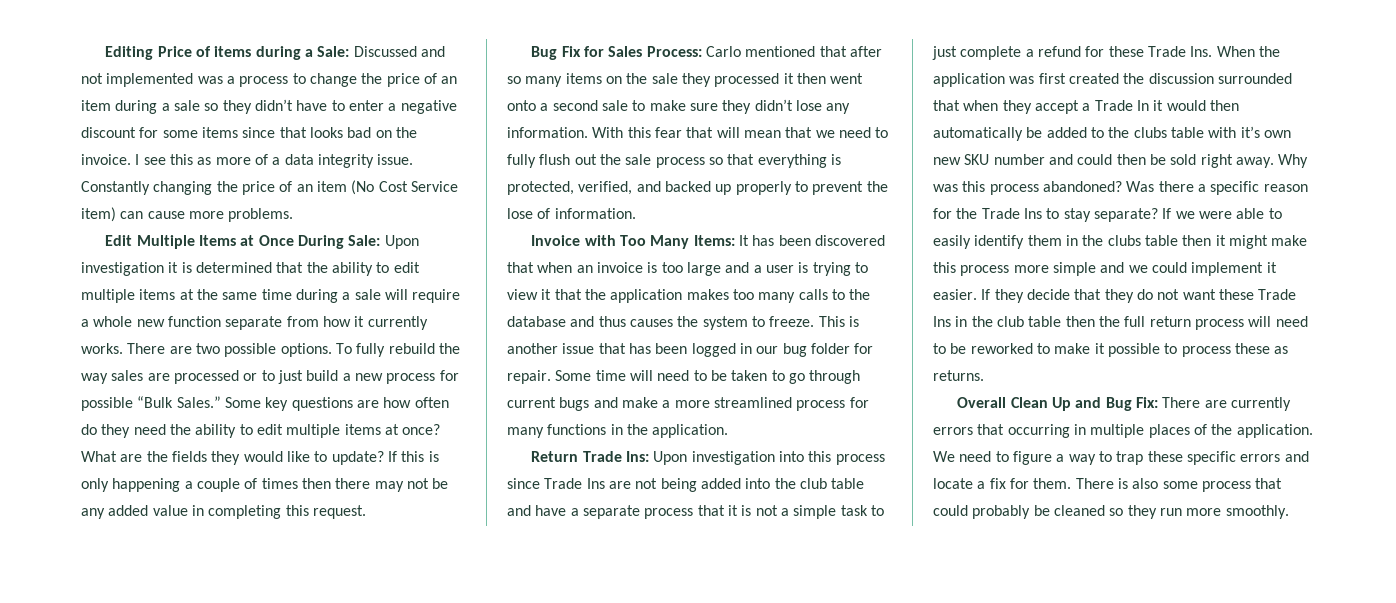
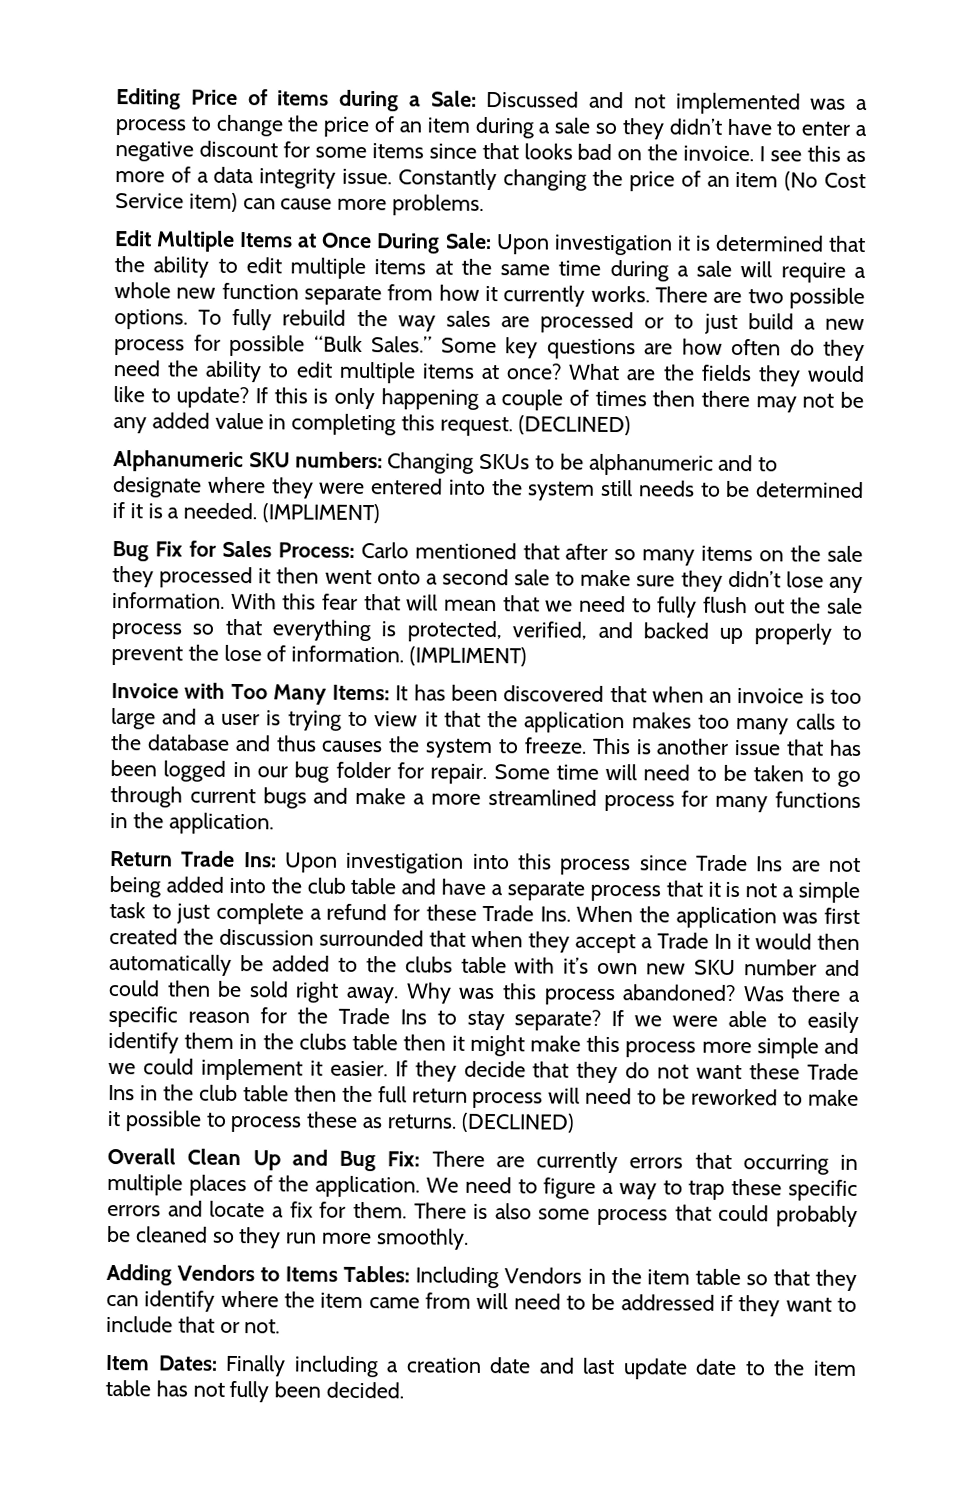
(366, 512) none -> [517,415,631,436] [113,449,779,476] [112,475,864,501] [112,501,381,524] (DECLINED) // Alphanumeric SKU numbers: Changing SKUs to be alphanumeric and to designate where they were entered into the system still needs to be determined if it is a needed. (IMPLIMENT)
(636, 213) none -> [409,646,528,667] (IMPLIMENT)
(984, 375) none -> [460,1112,575,1133] (DECLINED)
(1289, 512) none -> [106,1263,857,1291] [106,1290,858,1317] [106,1315,281,1334] [105,1354,858,1380] [105,1379,405,1403] // Adding Vendors to Items Tables: Including Vendors in the item table so that they can identify where the item came from will need to be addressed if they want to include that or not. // Item Dates: Finally including a creation date and last update date to the item table has not fully been decided.

